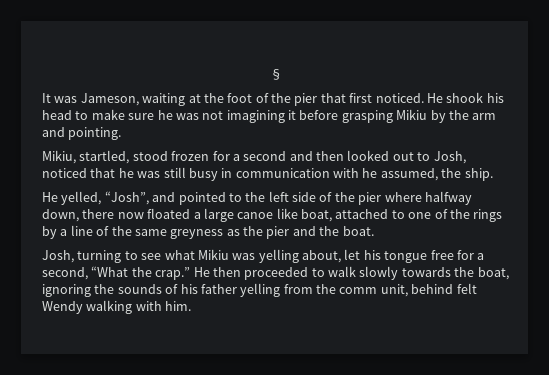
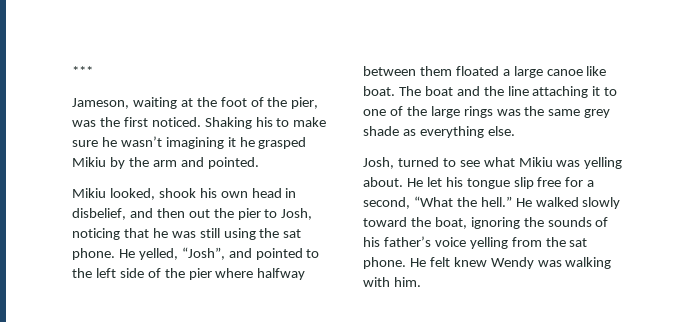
[270,69,283,80] [42,93,78,103] § // It was -> [72,66,93,76] *** //
[294,92,504,106] [42,109,393,123] pier that first noticed. He shook his head to make sure he was not imagining it before grasping -> [291,97,319,109] [72,117,327,129] [72,136,307,149] pier, was the first noticed. Shaking his to make sure he wasn’t imagining it he grasped
[68,127,122,140] [42,150,414,164] pointing. // Mikiu, startled, stood frozen for a second and then looked out -> [207,157,259,169] [72,188,297,200] [72,208,261,220] pointed. // Mikiu looked, shook his own head in disbelief, and then out the pier
[42,168,87,178] noticed -> [72,228,120,240] noticing
[188,168,493,181] busy in communication with he assumed, the ship. // -> [223,228,302,240] [72,248,115,260] using the sat phone.
[42,209,144,222] down, there now -> [363,66,452,76] between them
[301,209,503,222] [42,225,374,239] [42,250,122,263] boat, attached to one of the rings by a line of the same greyness as the pier and the boat. // Josh, turning -> [363,86,618,98] [363,106,611,118] [363,126,515,138] [363,157,439,169] boat. The boat and the line attaching it to one of the large rings was the same grey shade as everything else. // Josh, turned
[302,250,341,263] about, -> [363,177,423,187] about. He
(428, 257) none -> [513,177,534,189] slip
[155,266,451,280] crap.” He then proceeded to walk slowly towards -> [480,196,621,209] [363,217,407,227] hell.” He walked slowly toward
[200,284,237,294] father -> [383,236,466,247] father’s voice
[339,283,477,297] [42,301,83,314] comm unit, behind felt Wendy -> [569,238,588,247] [363,257,562,269] sat phone. He felt knew Wendy was

